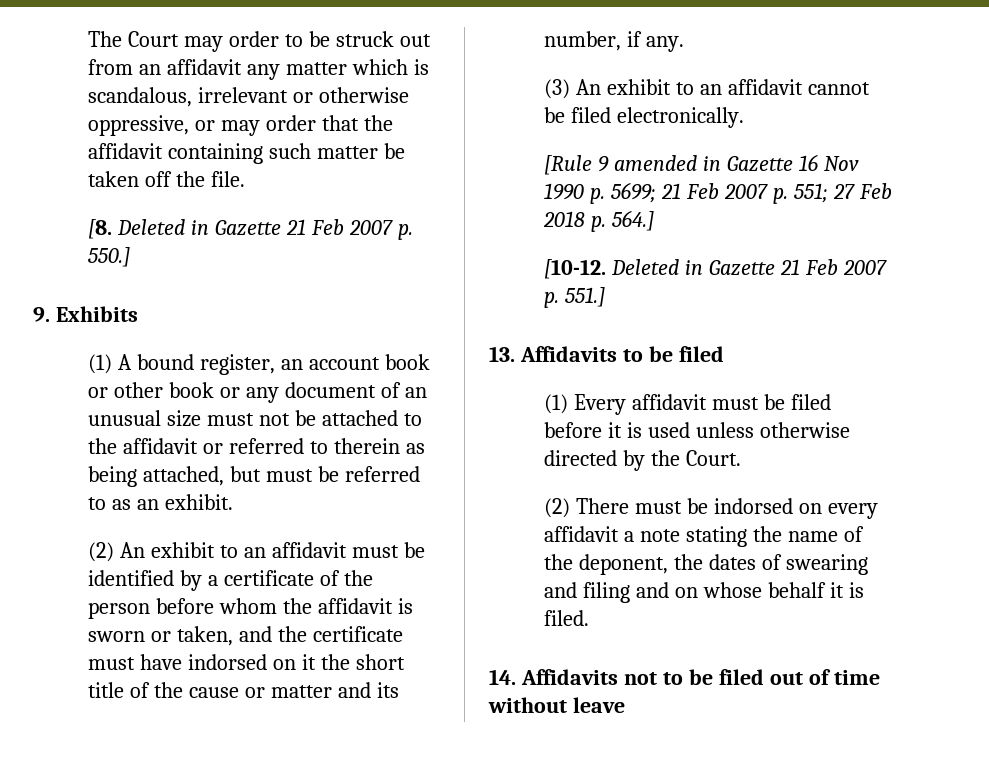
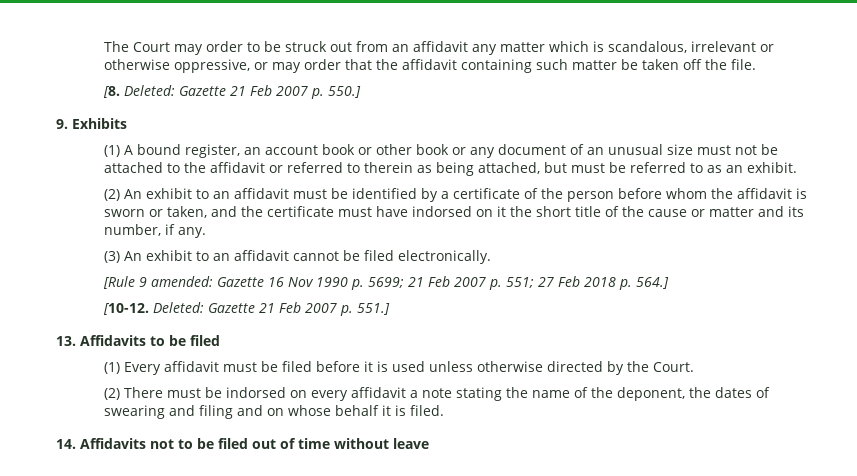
[117,219,210,235] Deleted in -> [124,85,176,96] Deleted:
[614,155,722,171] amended in -> [151,276,214,287] amended:
[611,259,704,275] Deleted in -> [153,302,205,313] Deleted:

